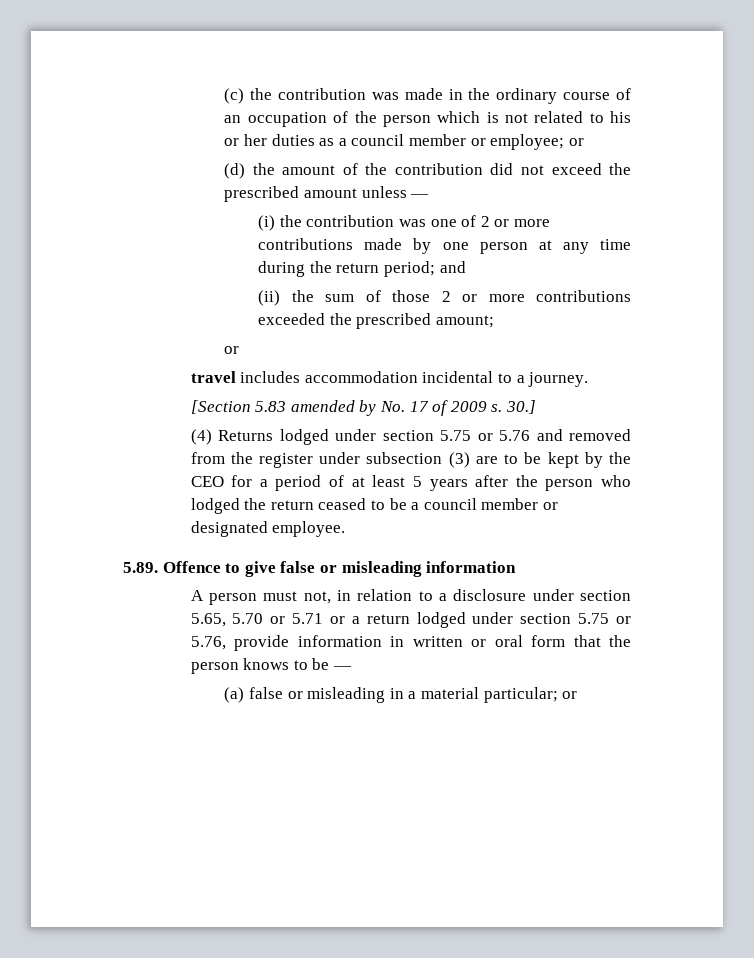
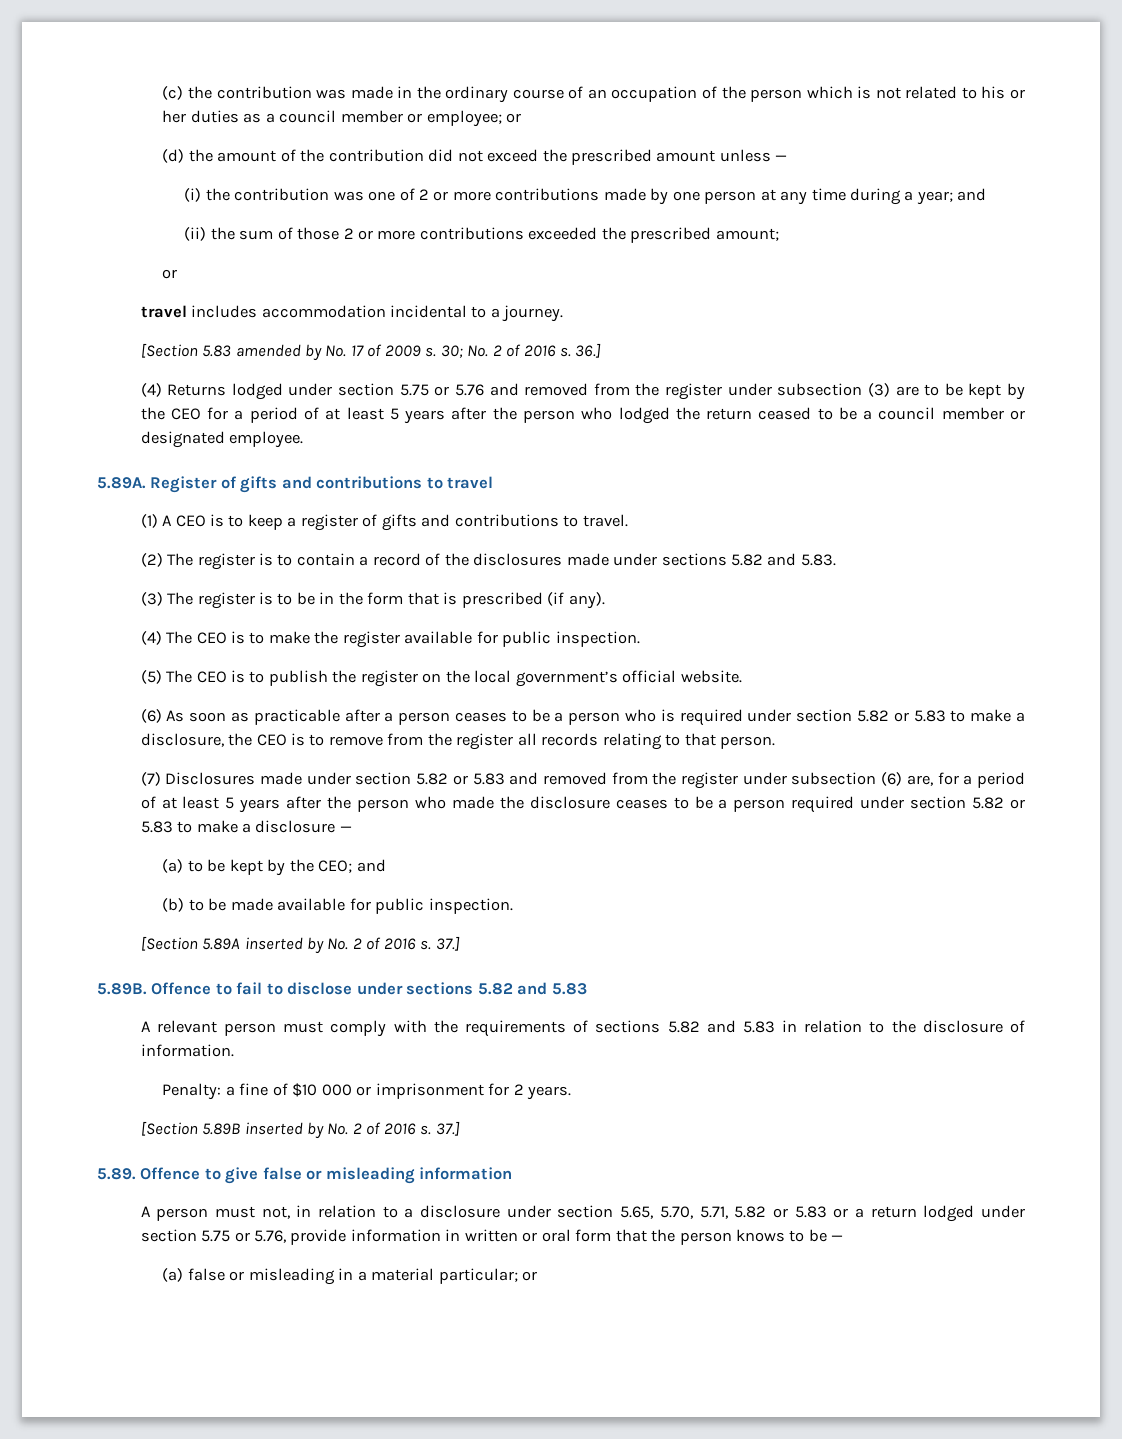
[309,261,436,277] the return period; -> [904,191,953,205] a year;
[505,400,536,414] 30.] -> [440,343,602,358] 30; No. 2 of 2016 s. 36.]
(346, 529) none -> [97,476,494,493] [140,514,628,531] [140,553,836,570] [140,592,605,609] [140,631,640,648] [140,670,742,687] [140,709,1025,726] [140,733,775,750] [140,772,1026,789] [140,796,1025,813] [140,820,352,833] [162,859,386,876] [162,898,513,914] [140,936,460,954] [97,982,587,995] [140,1020,1025,1037] [140,1044,234,1057] [162,1083,571,1100] [140,1121,460,1139] // 5.89A. Register of gifts and contributions to travel // (1) A CEO is to keep a register of gifts and contributions to travel. // (2) The register is to contain a record of the disclosures made under sections 5.82 and 5.83. // (3) The register is to be in the form that is prescribed (if any). // (4) The CEO is to make the register available for public inspection. // (5) The CEO is to publish the register on the local government’s official website. // (6) As soon as practicable after a person ceases to be a person who is required under section 5.82 or 5.83 to make a disclosure, the CEO is to remove from the register all records relating to that person. // (7) Disclosures made under section 5.82 or 5.83 and removed from the register under subsection (6) are, for a period of at least 5 years after the person who made the disclosure ceases to be a person required under section 5.82 or 5.83 to make a disclosure — // (a) to be kept by the CEO; and // (b) to be made available for public inspection. // [Section 5.89A inserted by No. 2 of 2016 s. 37.] // 5.89B. Offence to fail to disclose under sections 5.82 and 5.83 // A relevant person must comply with the requirements of sections 5.82 and 5.83 in relation to the disclosure of information. // Penalty: a fine of $10 000 or imprisonment for 2 years. // [Section 5.89B inserted by No. 2 of 2016 s. 37.]
[232,613,324,624] 5.70 or 5.71 -> [659,1206,827,1219] 5.70, 5.71, 5.82 or 5.83

